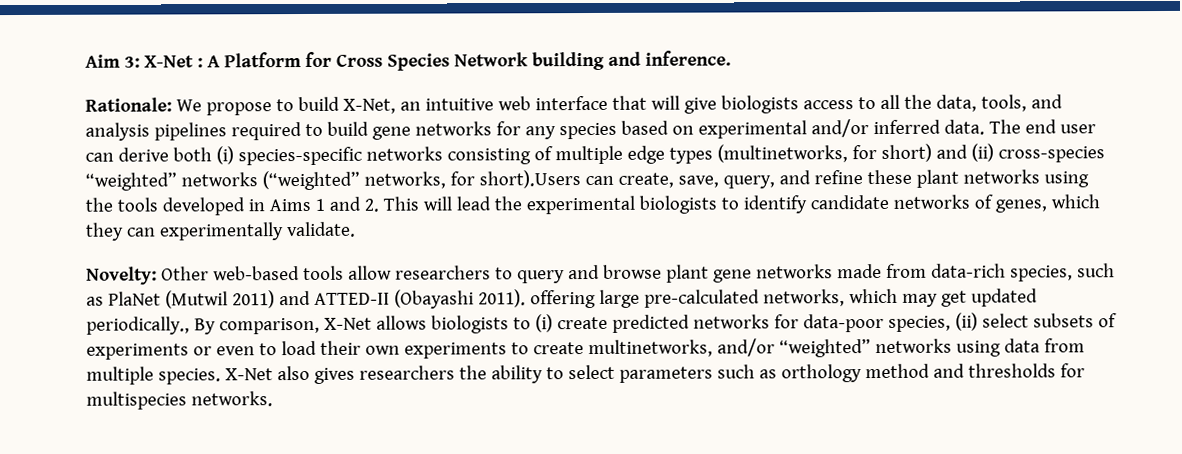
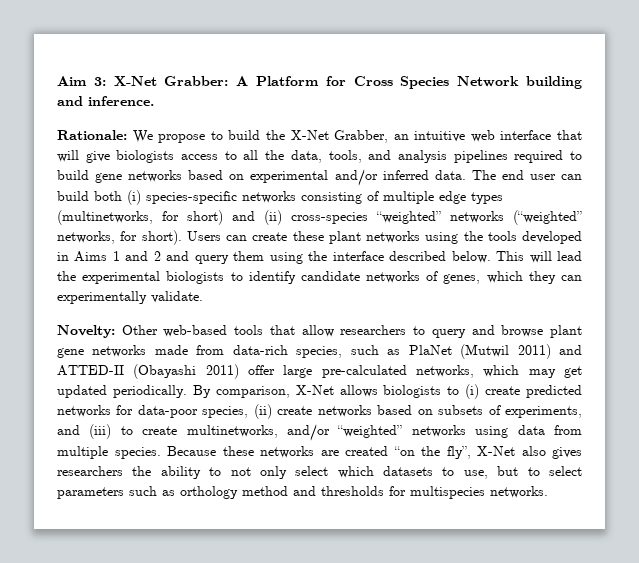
[196,57,203,68] : -> [164,76,229,86] Grabber:
[342,98,396,114] X-Net, -> [265,130,389,143] the X-Net Grabber,
[495,121,617,140] for any species -> (183, 176) none
[117,147,169,162] derive -> [57,191,89,201] build
[478,170,863,189] short).Users can create, save, query, and refine -> [141,230,288,245] short). Users can create
[363,198,379,212] 2. -> [153,251,491,264] 2 and query them using the interface described below.
(344, 273) none -> [269,325,295,335] that
[477,289,596,309] 2011). offering -> [205,364,275,379] 2011) offer
[86,316,190,335] periodically., -> [112,385,187,398] periodically.
[981,313,1117,328] [86,340,507,360] select subsets of experiments or even to load their own experiments -> [277,405,582,418] [57,424,112,439] create networks based on subsets of experiments, and (iii)
(221, 376) none -> [167,446,471,459] Because these networks are created “on the fly”,
(564, 373) none -> [230,466,540,479] not only select which datasets to use, but to

